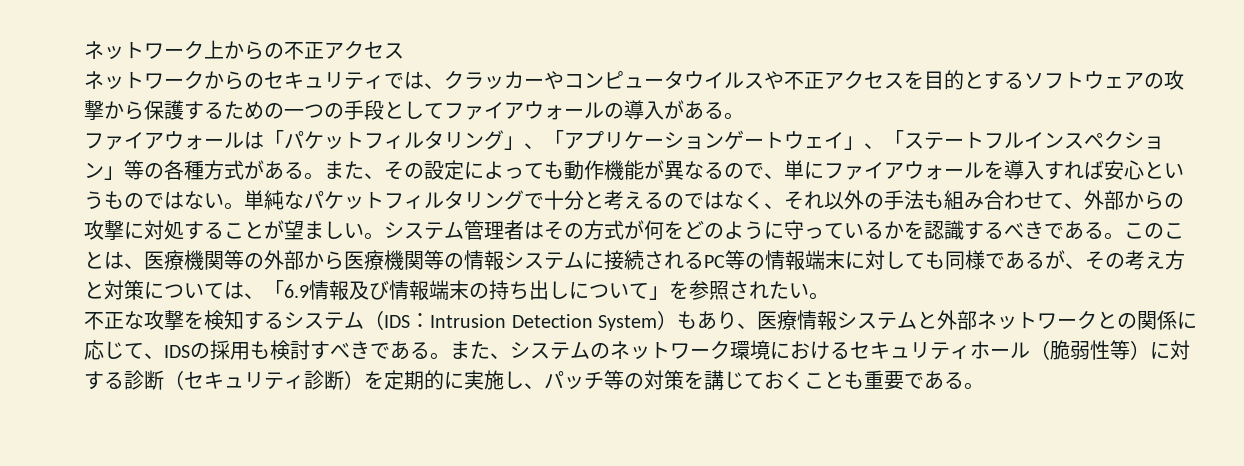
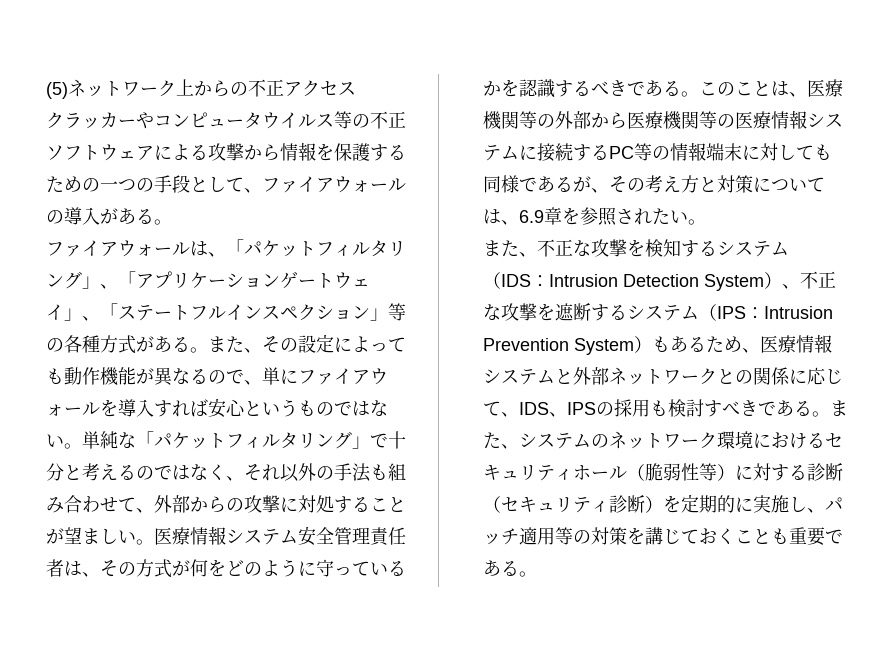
(84, 50) none -> [46,82,69,99] (5)
[84,70,445,90] ネットワークからのセキュリティでは、 -> (357, 88) none
[764,70,1025,90] や不正アクセスを目的とする -> [334,111,407,129] 等の不正
[1144,73,1165,89] の -> [154,144,209,160] による
(145, 110) none -> [280,142,335,161] 情報を
(445, 111) none -> [244,188,263,193] 、
(265, 140) none -> [208,252,227,257] 、
[304,190,525,210] パケットフィルタリング -> [136,431,371,449] 「パケットフィルタリング」
[384,220,545,240] システム管理者は -> [154,526,407,546] [46,559,101,577] 医療情報システム安全管理責任者は、
(465, 261) none -> [735,111,772,129] 医療
[644,251,685,269] され -> [573,144,592,161] す
[264,280,670,301] 「6.9情報及び情報端末の持ち出しについて」 -> [519,207,563,225] 6.9章
(830, 296) none -> [483,240,538,257] また、
[677,311,738,330] もあり -> [782,271,837,289] [483,303,834,321] [483,336,743,355] 、不正な攻撃を遮断するシステム（IPS：Intrusion Prevention System）もあるため
(191, 351) none -> [549,402,597,417] 、IPS
(605, 380) none -> [519,527,556,545] 適用

